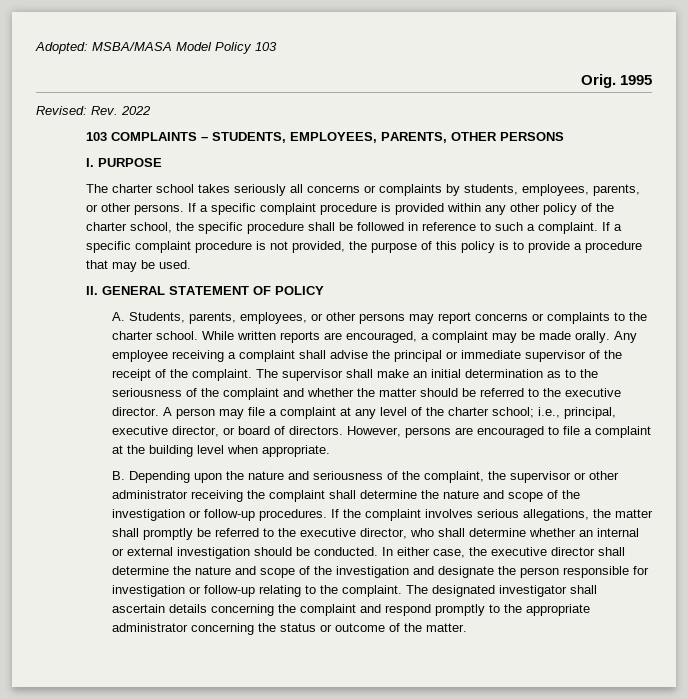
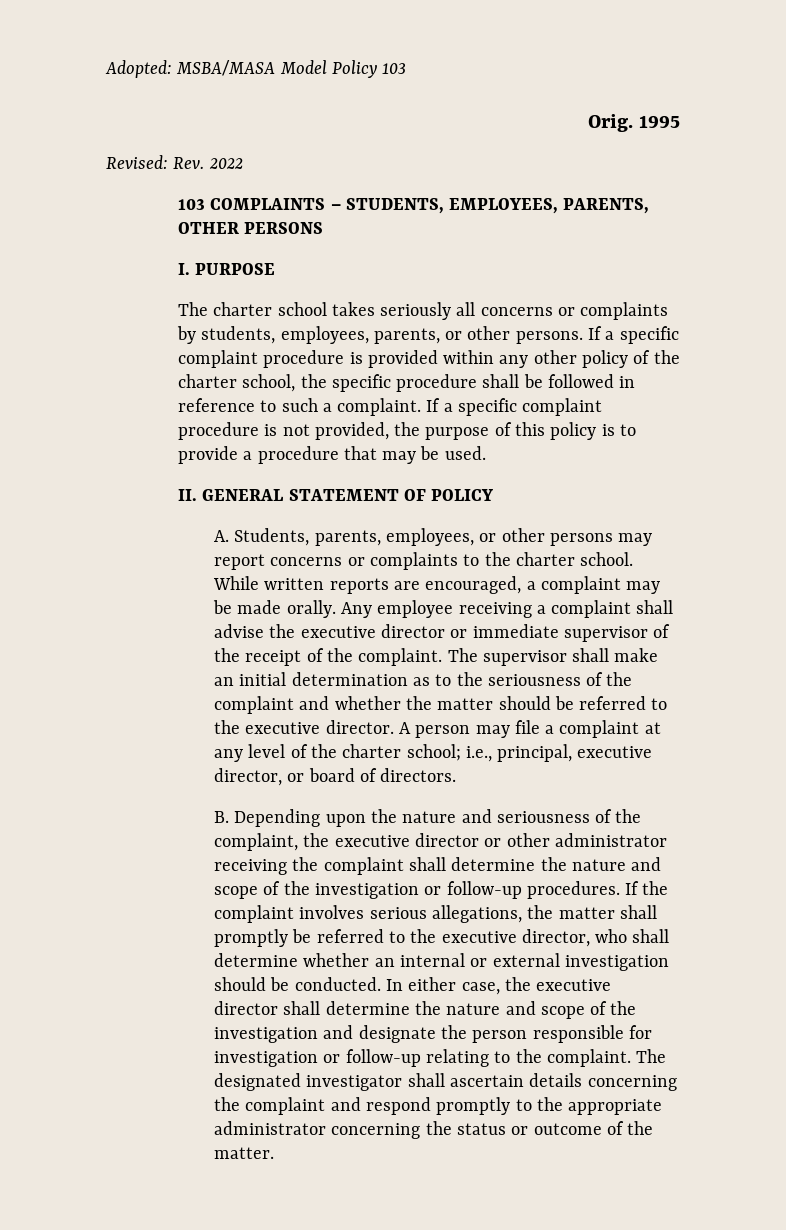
[393,350,442,362] principal -> [300,624,445,638] executive director
[346,426,651,438] [111,445,330,457] However, persons are encouraged to file a complaint at the building level when appropriate. -> (457, 775) none
[509,471,571,483] supervisor -> [334,833,479,847] executive director

